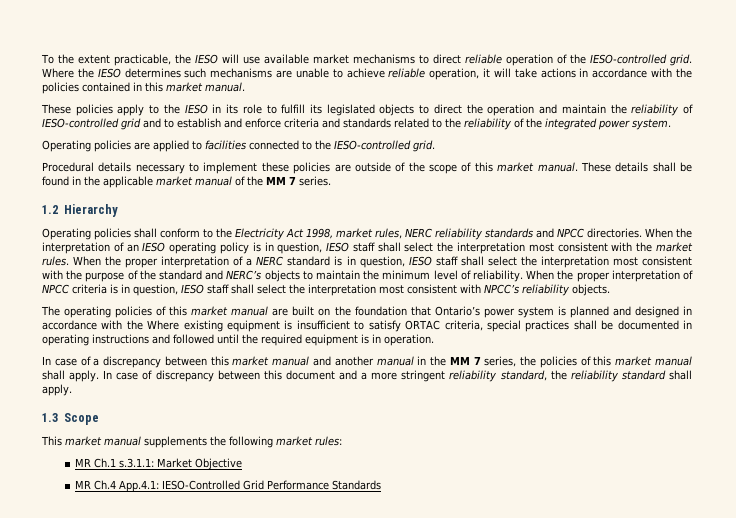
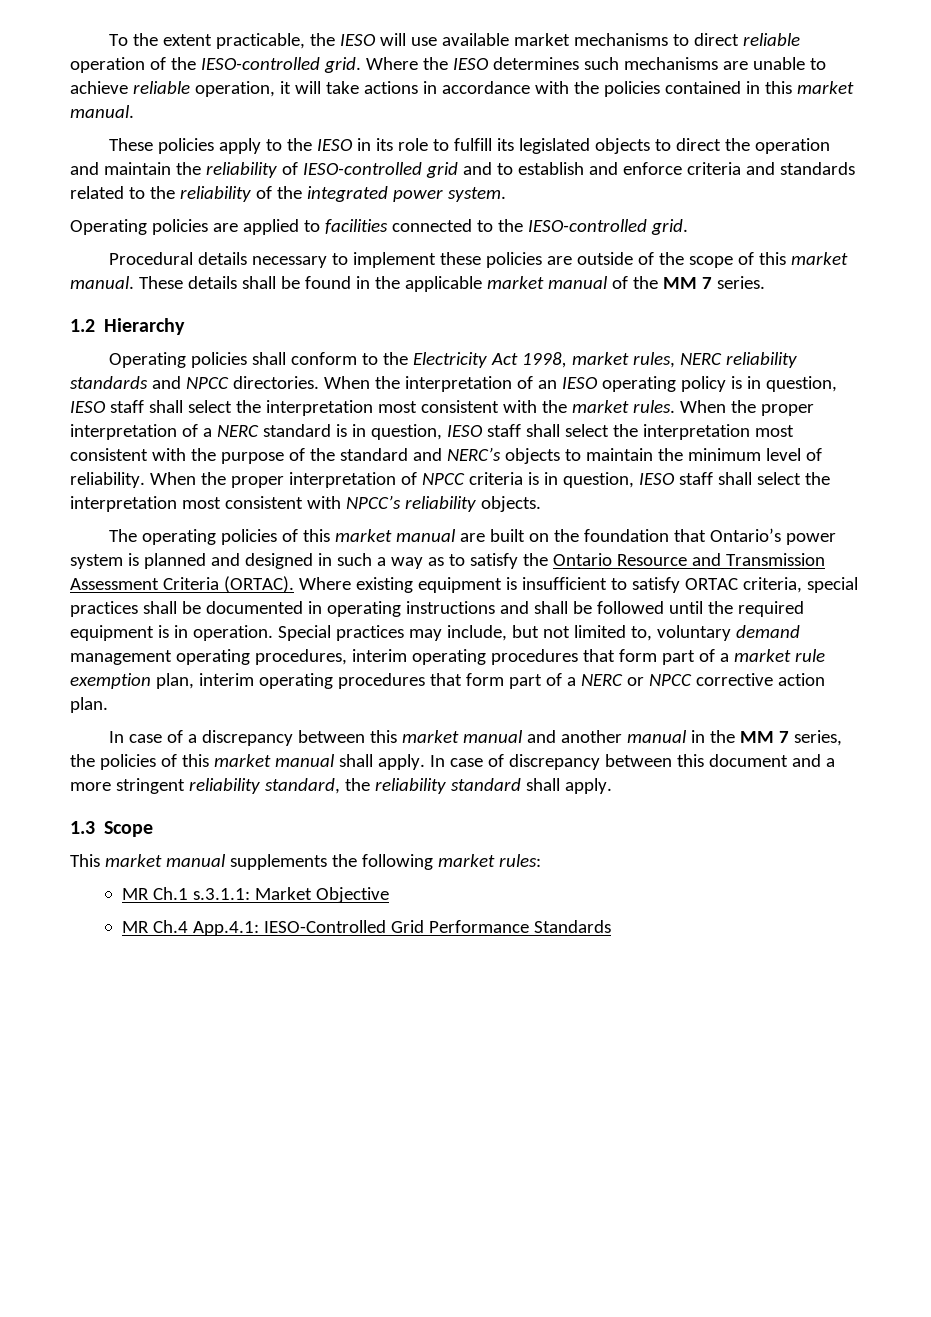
[42,320,143,330] accordance with the -> [336,553,825,569] [70,576,294,593] such a way as to satisfy the Ontario Resource and Transmission Assessment Criteria (ORTAC).
(170, 339) none -> [533,601,592,614] shall be
(434, 340) none -> [277,625,800,641] [70,649,825,665] [70,673,825,689] [70,697,108,713] Special practices may include, but not limited to, voluntary demand management operating procedures, interim operating procedures that form part of a market rule exemption plan, interim operating procedures that form part of a NERC or NPCC corrective action plan.

